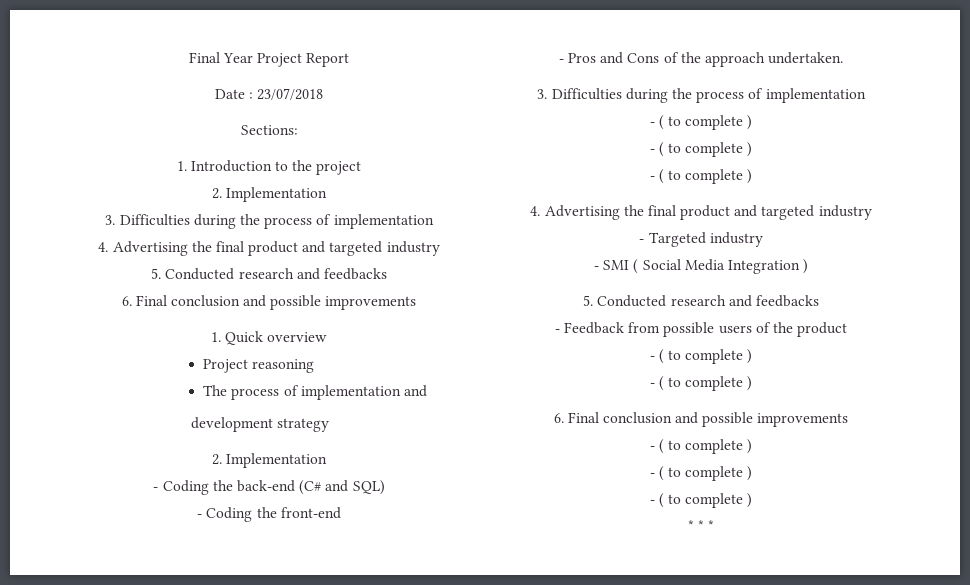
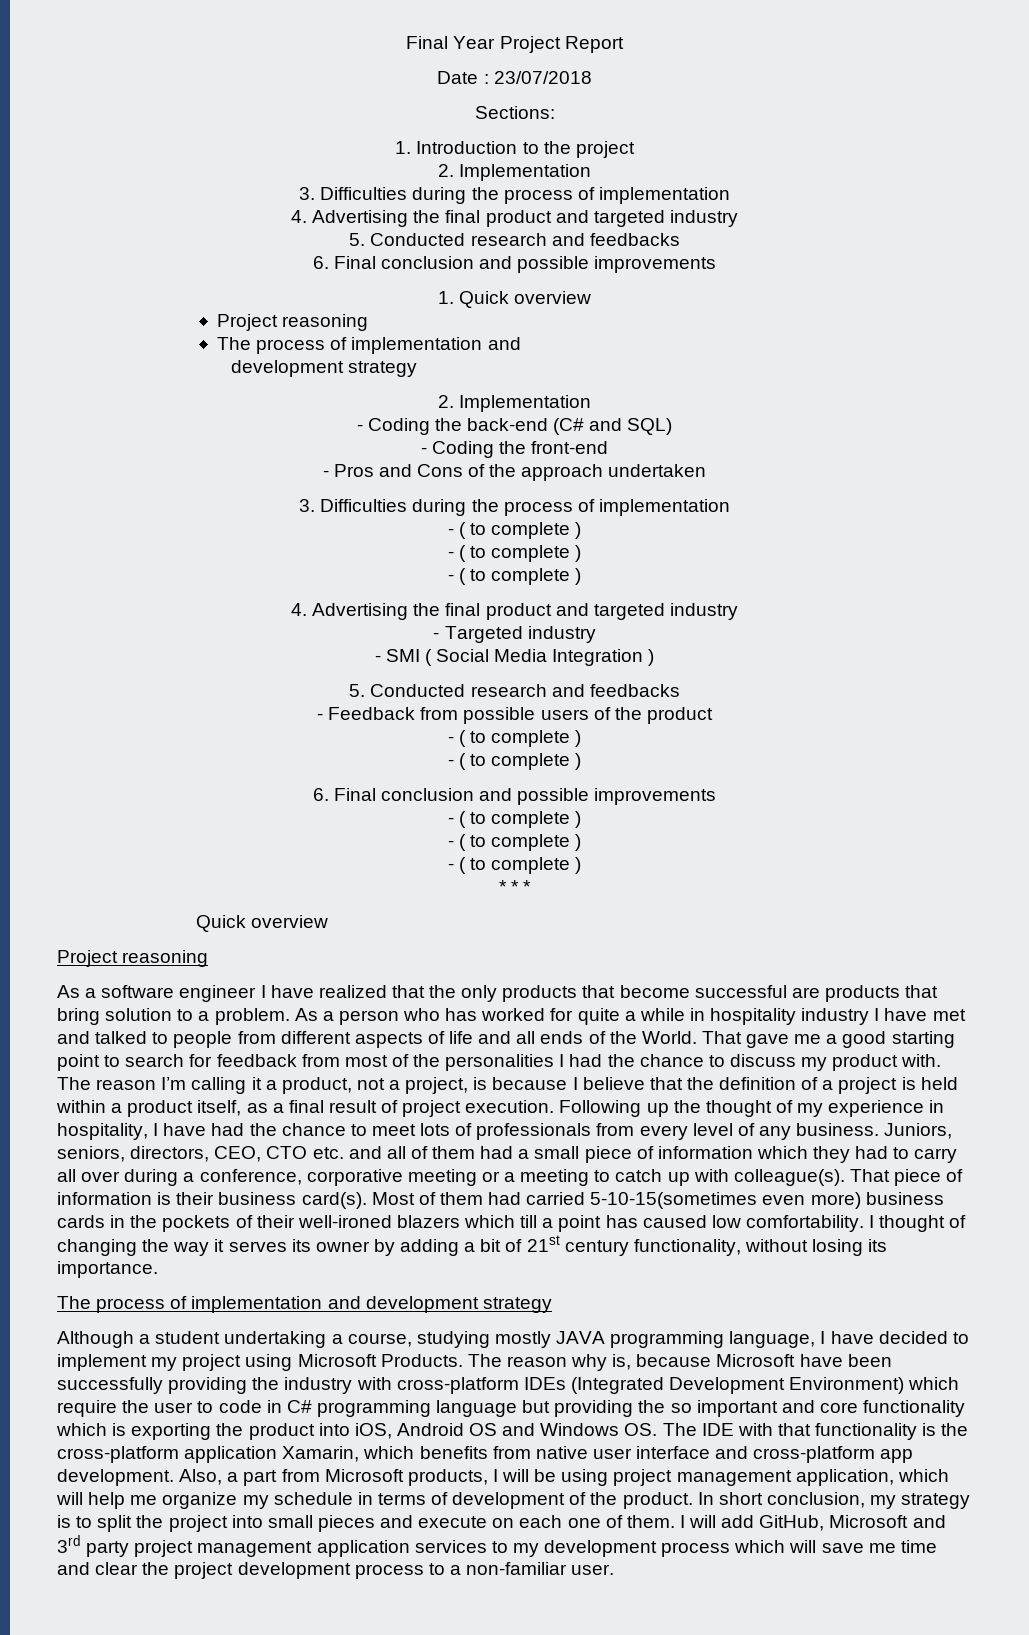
[768,52,844,64] undertaken. -> [608,464,707,477] undertaken
(715, 525) none -> [196,915,329,932] [57,950,209,967] [57,985,939,1002] [57,1008,966,1025] [57,1031,955,1048] [57,1054,942,1071] [57,1077,958,1094] [56,1100,945,1117] [57,1123,953,1140] [57,1146,958,1163] [57,1169,964,1186] [57,1192,944,1209] [57,1215,967,1232] [57,1235,888,1256] [57,1261,158,1278] [57,1296,552,1313] [57,1331,969,1348] [57,1354,892,1371] [57,1377,960,1394] [57,1400,966,1417] [56,1423,969,1440] [57,1446,914,1463] [57,1469,949,1486] [56,1492,971,1509] [57,1515,946,1532] [57,1535,937,1557] [57,1562,615,1579] // Quick overview // Project reasoning // As a software engineer I have realized that the only products that become successful are products that bring solution to a problem. As a person who has worked for quite a while in hospitality industry I have met and talked to people from different aspects of life and all ends of the World. That gave me a good starting point to search for feedback from most of the personalities I had the chance to discuss my product with. The reason I’m calling it a product, not a project, is because I believe that the definition of a project is held within a product itself, as a final result of project execution. Following up the thought of my experience in hospitality, I have had the chance to meet lots of professionals from every level of any business. Juniors, seniors, directors, CEO, CTO etc. and all of them had a small piece of information which they had to carry all over during a conference, corporative meeting or a meeting to catch up with colleague(s). That piece of information is their business card(s). Most of them had carried 5-10-15(sometimes even more) business cards in the pockets of their well-ironed blazers which till a point has caused low comfortability. I thought of changing the way it serves its owner by adding a bit of 21st century functionality, without losing its importance. // The process of implementation and development strategy // Although a student undertaking a course, studying mostly JAVA programming language, I have decided to implement my project using Microsoft Products. The reason why is, because Microsoft have been successfully providing the industry with cross-platform IDEs (Integrated Development Environment) which require the user to code in C# programming language but providing the so important and core functionality which is exporting the product into iOS, Android OS and Windows OS. The IDE with that functionality is the cross-platform application Xamarin, which benefits from native user interface and cross-platform app development. Also, a part from Microsoft products, I will be using project management application, which will help me organize my schedule in terms of development of the product. In short conclusion, my strategy is to split the project into small pieces and execute on each one of them. I will add GitHub, Microsoft and 3rd party project management application services to my development process which will save me time and clear the project development process to a non-familiar user.

